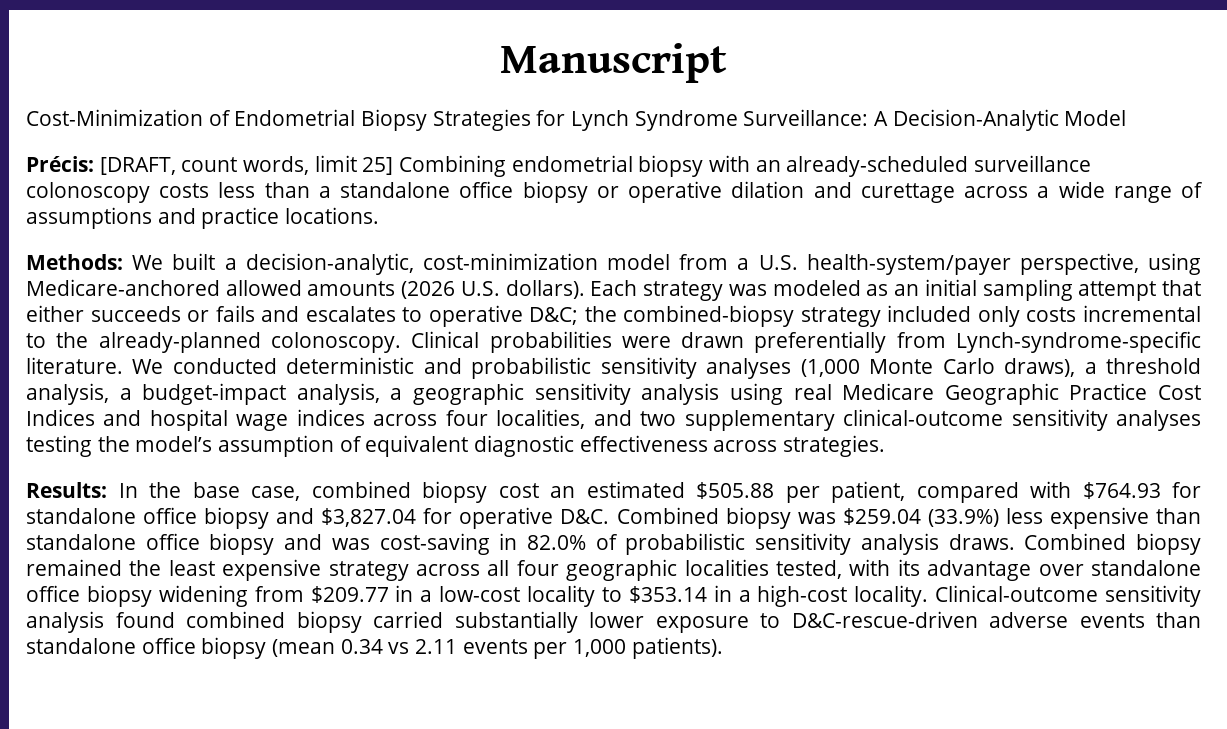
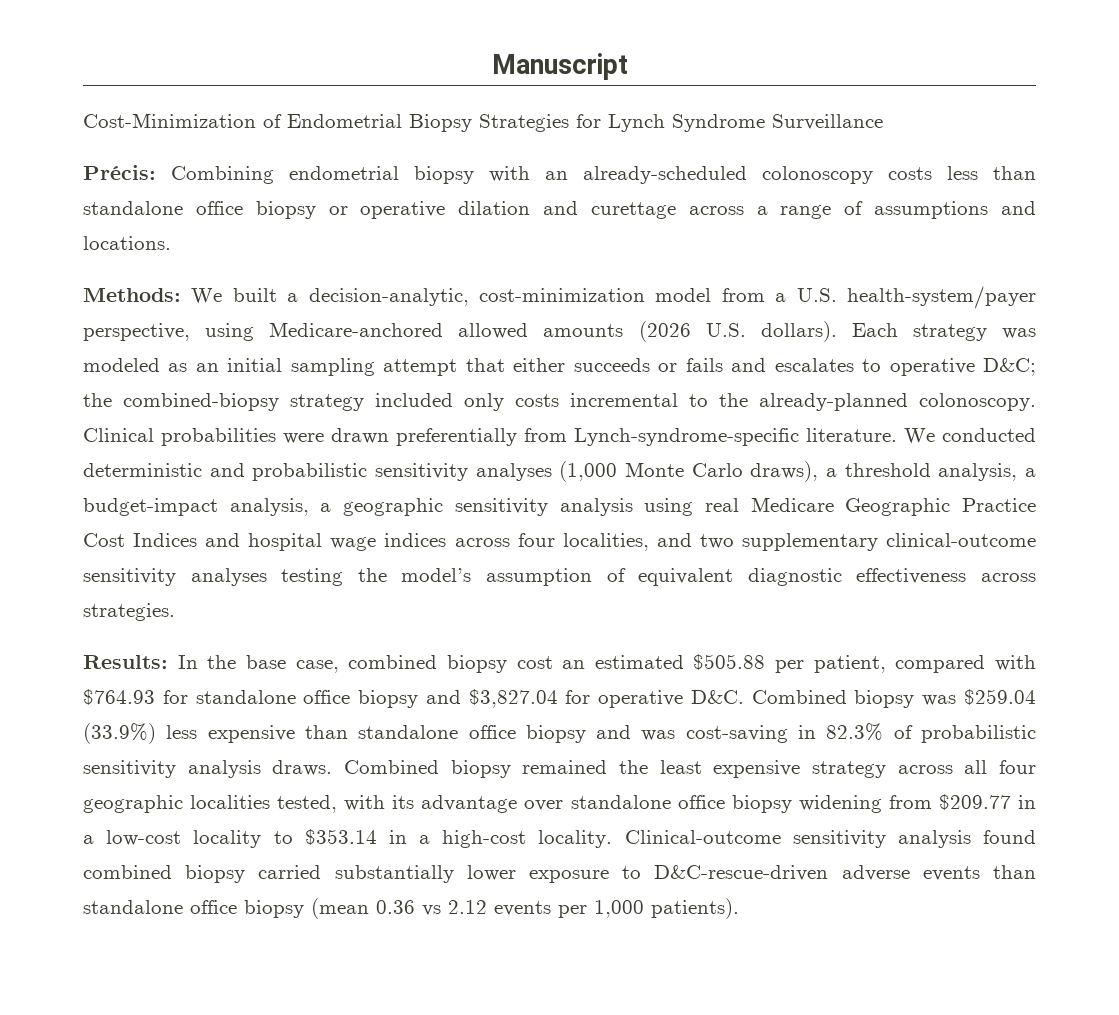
[743,109,1127,131] [26,155,394,175] Surveillance: A Decision-Analytic Model // Précis: [DRAFT, count words, limit 25] -> [772,114,883,130] [83,165,156,180] Surveillance // Précis:
[974,155,1092,172] surveillance -> (747, 175) none
[318,186,331,198] a -> (1036, 173) none
[1058,181,1105,198] wide -> (768, 210) none
[201,207,280,229] practice -> (1036, 208) none
[527,535,586,550] 82.0% -> [826,723,884,741] 82.3%
[340,639,458,654] 0.34 vs 2.11 -> [376,900,487,916] 0.36 vs 2.12

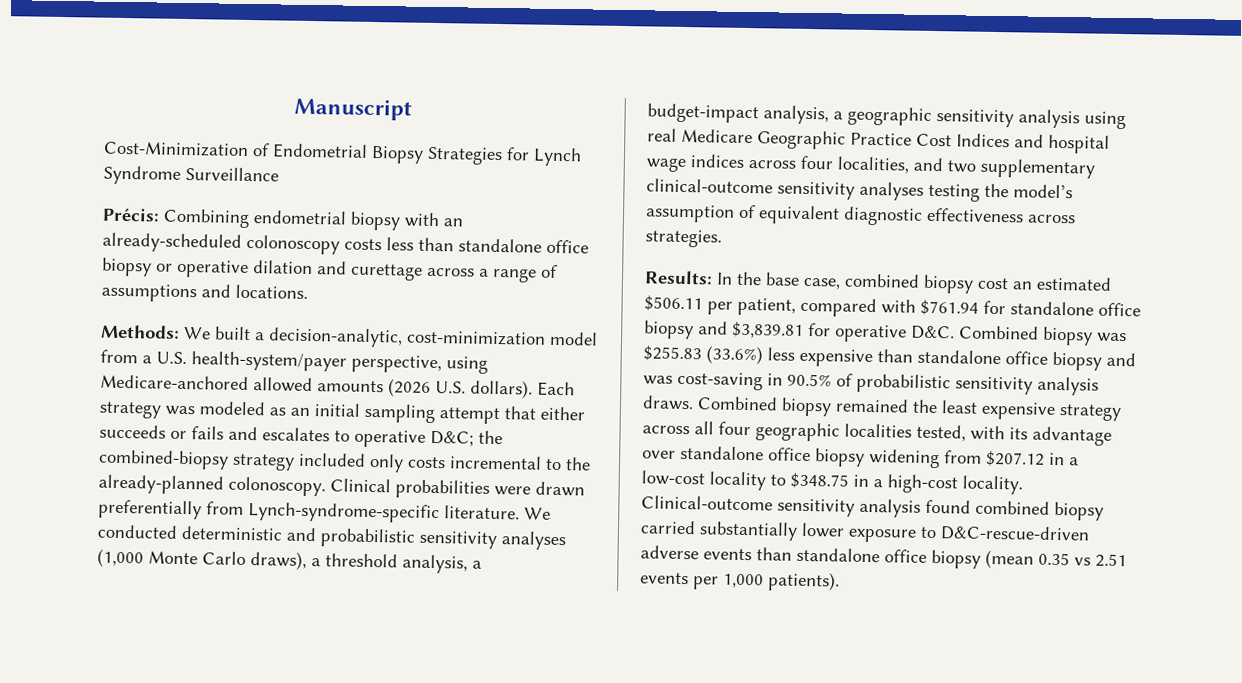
[693,654,766,670] $505.88 -> [644,295,703,312] $506.11
[83,689,155,705] $764.93 -> [920,299,979,316] $761.94
[468,689,558,708] $3,827.04 -> [732,321,804,339] $3,839.81
[963,689,1036,705] [83,723,156,744] $259.04 (33.9%) -> [643,345,763,365] $255.83 (33.6%)
[826,723,884,741] 82.3% -> [787,373,832,387] 90.5%
[938,794,1011,810] $209.77 -> [986,450,1045,467] $207.12
[304,829,377,845] $353.14 -> [790,472,849,489] $348.75
[376,900,487,916] 0.36 vs 2.12 -> [1038,552,1127,568] 0.35 vs 2.51

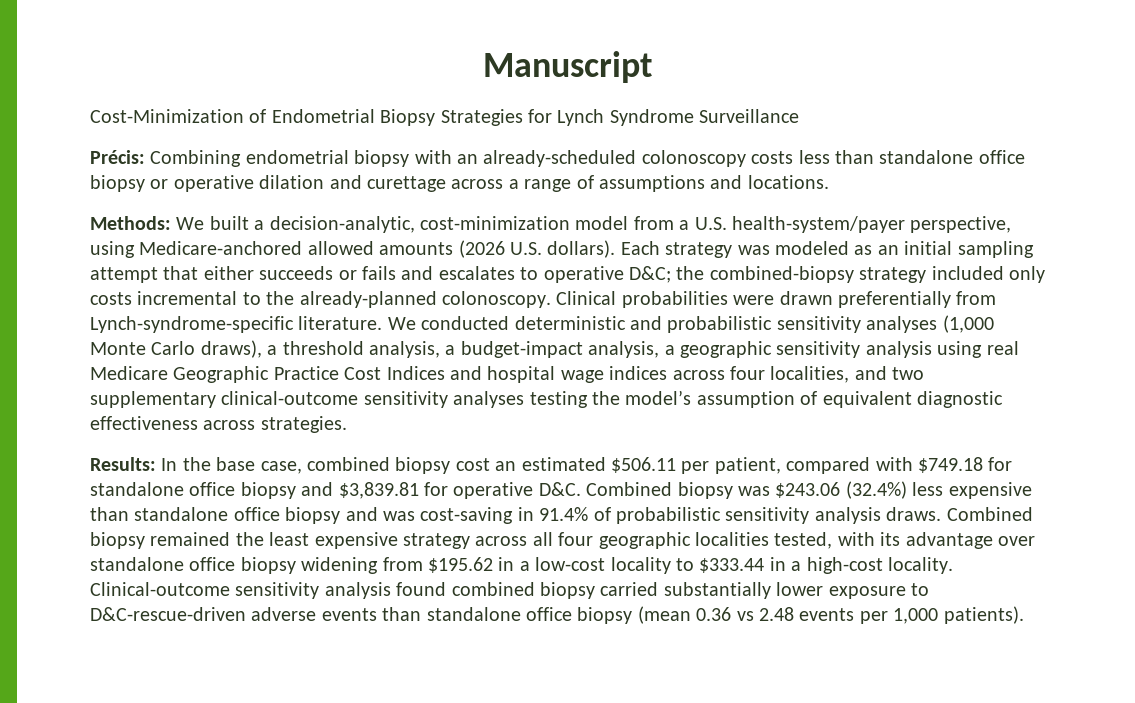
[920,299,979,316] $761.94 -> [917,457,983,473] $749.18
[643,345,763,365] $255.83 (33.6%) -> [775,481,907,499] $243.06 (32.4%)
[787,373,832,387] 90.5% -> [539,507,589,521] 91.4%
[986,450,1045,467] $207.12 -> [428,557,493,573] $195.62
[790,472,849,489] $348.75 -> [699,558,765,573] $333.44
[1038,552,1127,568] 0.35 vs 2.51 -> [696,607,794,621] 0.36 vs 2.48

